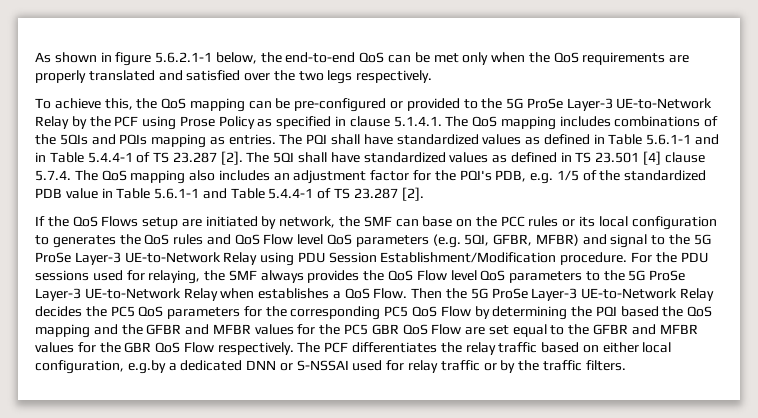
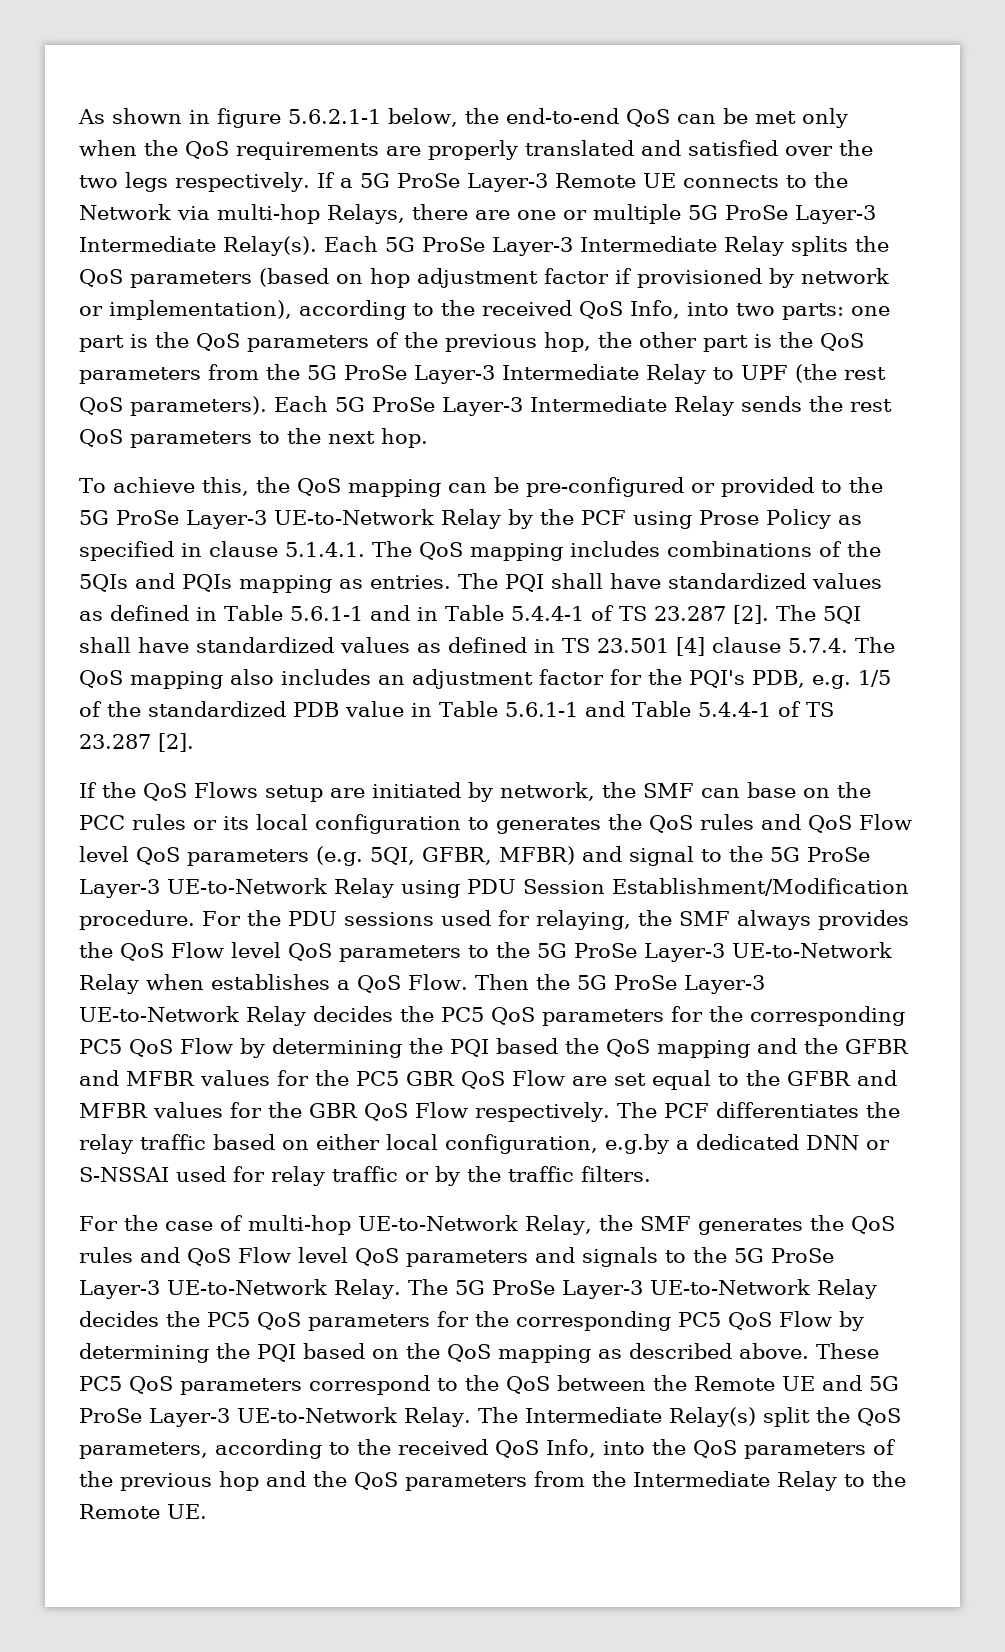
(433, 76) none -> [316,172,848,192] [79,204,876,224] [79,236,889,256] [79,268,889,288] [79,300,890,320] [79,332,864,352] [79,364,886,384] [79,396,892,416] [79,428,428,448] If a 5G ProSe Layer-3 Remote UE connects to the Network via multi-hop Relays, there are one or multiple 5G ProSe Layer-3 Intermediate Relay(s). Each 5G ProSe Layer-3 Intermediate Relay splits the QoS parameters (based on hop adjustment factor if provisioned by network or implementation), according to the received QoS Info, into two parts: one part is the QoS parameters of the previous hop, the other part is the QoS parameters from the 5G ProSe Layer-3 Intermediate Relay to UPF (the rest QoS parameters). Each 5G ProSe Layer-3 Intermediate Relay sends the rest QoS parameters to the next hop.
(626, 365) none -> [79,1215,895,1235] [79,1247,834,1267] [79,1279,877,1299] [79,1311,864,1331] [79,1343,879,1363] [79,1375,899,1395] [79,1407,901,1427] [79,1439,896,1459] [79,1471,906,1491] [79,1504,207,1519] // For the case of multi-hop UE-to-Network Relay, the SMF generates the QoS rules and QoS Flow level QoS parameters and signals to the 5G ProSe Layer-3 UE-to-Network Relay. The 5G ProSe Layer-3 UE-to-Network Relay decides the PC5 QoS parameters for the corresponding PC5 QoS Flow by determining the PQI based on the QoS mapping as described above. These PC5 QoS parameters correspond to the QoS between the Remote UE and 5G ProSe Layer-3 UE-to-Network Relay. The Intermediate Relay(s) split the QoS parameters, according to the received QoS Info, into the QoS parameters of the previous hop and the QoS parameters from the Intermediate Relay to the Remote UE.

